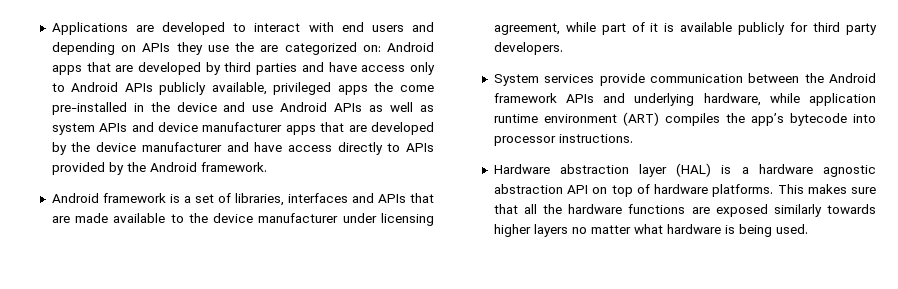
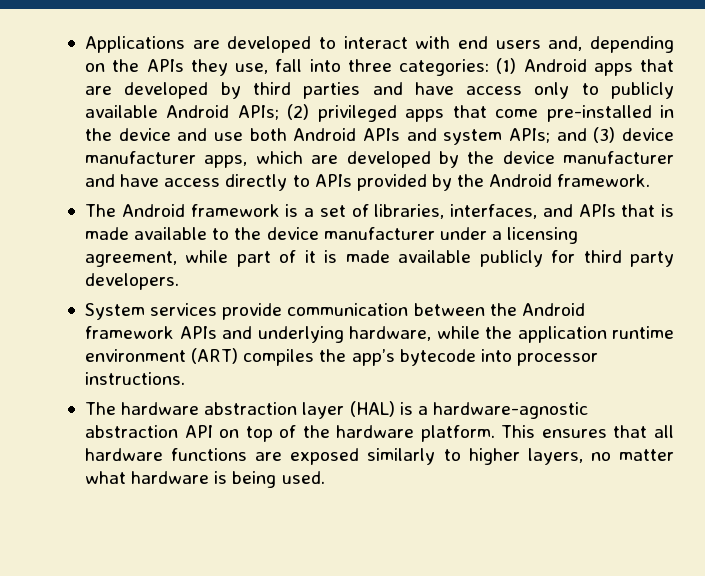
[412,22,434,32] and -> [548,36,583,51] and,
(137, 48) none -> [112,59,140,72] the
[207,42,381,55] use the are categorized on: -> [235,58,517,76] use, fall into three categories: (1)
[71,82,267,95] Android APIs publicly available, -> [611,82,674,99] [85,104,310,120] publicly available Android APIs; (2)
[374,82,394,92] the -> [452,105,487,118] that
[280,102,435,112] [51,122,345,135] Android APIs as well as system APIs and device manufacturer apps that -> [249,127,674,145] [85,151,303,168] both Android APIs and system APIs; and (3) device manufacturer apps, which
(267, 167) none -> [85,204,117,217] The
[287,193,348,203] interfaces -> [450,204,538,219] interfaces,
[51,216,70,223] are -> [661,204,674,217] is
(377, 218) none -> [491,231,502,240] a
(675, 27) none -> [345,250,390,263] made
(800, 98) none -> [485,326,513,339] the
[493,164,550,174] Hardware -> [85,402,200,415] The hardware
[758,164,876,177] hardware agnostic -> [432,402,588,419] hardware-agnostic
[654,184,876,197] hardware platforms. This makes sure -> [302,425,607,442] the hardware platform. This ensures
[543,204,563,214] the -> (674, 431) none
[827,204,876,214] [493,224,568,237] towards higher layers -> [443,448,583,465] to higher layers,

